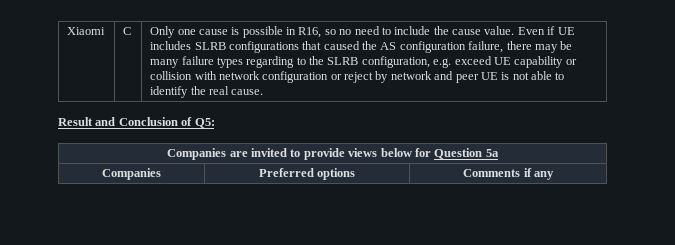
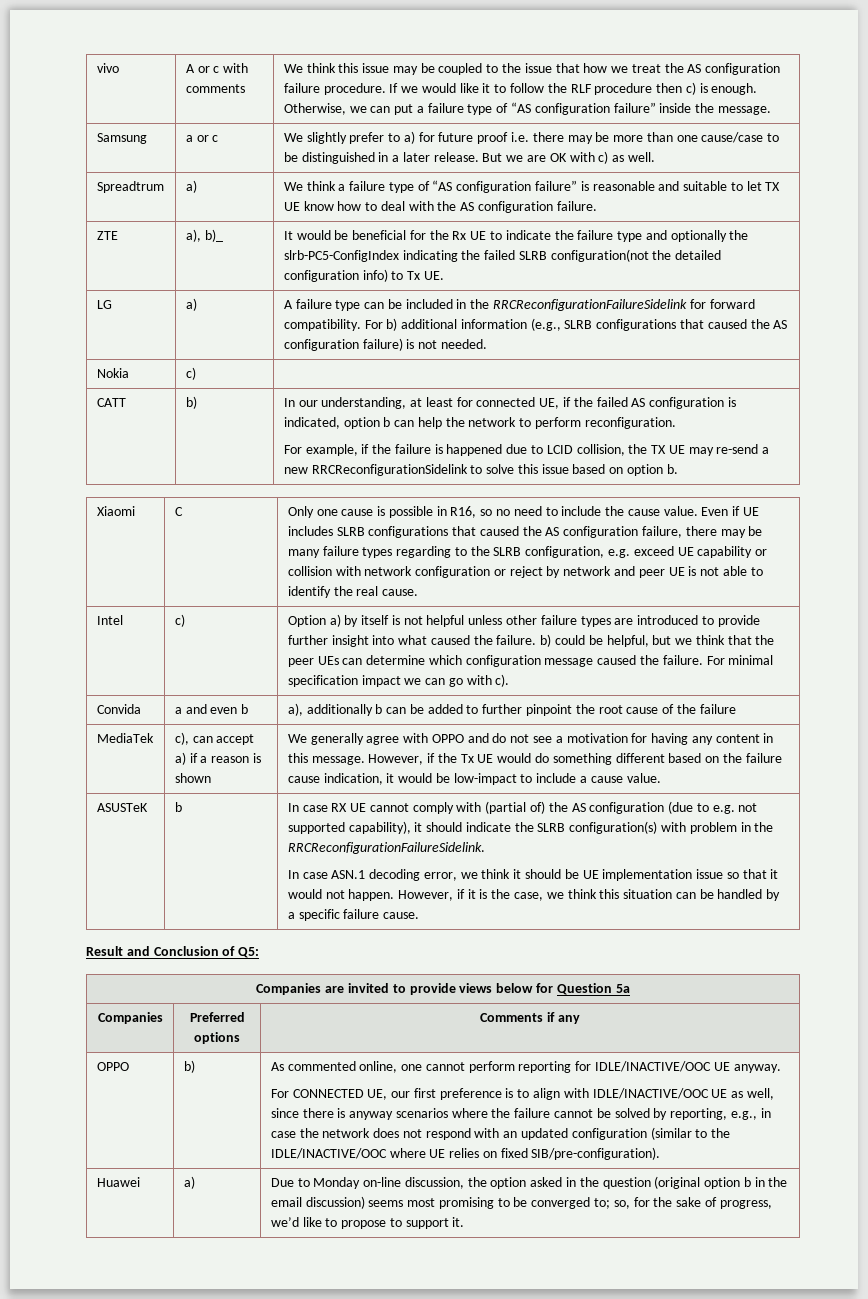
(67, 31) none -> [96,63,119,73] [185,63,249,73] [185,84,245,93] [283,63,781,75] [283,82,758,95] [283,102,771,115] [96,133,147,144] [185,135,219,142] [283,131,780,144] [283,151,655,164] [96,181,164,193] [185,180,197,193] [283,180,781,193] [283,201,597,213] [96,231,118,240] [185,229,223,242] [283,230,749,242] [283,249,722,262] [283,269,444,282] [96,300,112,309] [185,298,197,311] [283,299,755,311] [283,318,788,331] [283,338,487,351] [96,368,129,378] [185,367,196,380] [96,398,126,407] [185,396,197,409] [283,397,736,409] [283,417,676,429] [283,444,770,456] [283,464,678,476] vivo | A or c with comments | We think this issue may be coupled to the issue that how we treat the AS configuration failure procedure. If we would like it to follow the RLF procedure then c) is enough. Otherwise, we can put a failure type of “AS configuration failure” inside the message. // Samsung | a or c | We slightly prefer to a) for future proof i.e. there may be more than one cause/case to be distinguished in a later release. But we are OK with c) as well. // Spreadtrum | a) | We think a failure type of “AS configuration failure” is reasonable and suitable to let TX UE know how to deal with the AS configuration failure. // ZTE | a), b)_ | It would be beneficial for the Rx UE to indicate the failure type and optionally the slrb-PC5-ConfigIndex indicating the failed SLRB configuration(not the detailed configuration info) to Tx UE. // LG | a) | A failure type can be included in the RRCReconfigurationFailureSidelink for forward compatibility. For b) additional information (e.g., SLRB configurations that caused the AS configuration failure) is not needed. // Nokia | c) | // CATT | b) | In our understanding, at least for connected UE, if the failed AS configuration is indicated, option b can help the network to perform reconfiguration. // For example, if the failure is happened due to LCID collision, the TX UE may re-send a new RRCReconfigurationSidelink to solve this issue based on option b. //
(264, 92) none -> [96,615,123,625] [174,614,185,627] [287,614,760,627] [287,634,775,647] [287,655,774,667] [287,674,510,687] [96,704,141,714] [174,704,249,714] [287,703,736,716] [96,733,154,743] [174,732,255,745] [174,752,261,765] [174,773,211,783] [287,733,774,745] [287,753,782,765] [287,773,661,785] [96,803,148,812] [174,802,182,812] [287,801,758,814] [287,821,774,834] [287,842,485,854] [287,869,779,881] [287,889,781,901] [287,909,420,921] // Intel | c) | Option a) by itself is not helpful unless other failure types are introduced to provide further insight into what caused the failure. b) could be helpful, but we think that the peer UEs can determine which configuration message caused the failure. For minimal specification impact we can go with c). // Convida | a and even b | a), additionally b can be added to further pinpoint the root cause of the failure // MediaTek | c), can accept a) if a reason is shown | We generally agree with OPPO and do not see a motivation for having any content in this message. However, if the Tx UE would do something different based on the failure cause indication, it would be low-impact to include a cause value. // ASUSTeK | b | In case RX UE cannot comply with (partial of) the AS configuration (due to e.g. not supported capability), it should indicate the SLRB configuration(s) with problem in the RRCReconfigurationFailureSidelink. // In case ASN.1 decoding error, we think it should be UE implementation issue so that it would not happen. However, if it is the case, we think this situation can be handled by a specific failure cause.
(554, 175) none -> [96,1062,129,1071] [183,1060,195,1073] [270,1061,781,1073] [270,1088,774,1100] [270,1108,771,1120] [270,1127,731,1140] [270,1147,661,1160] [96,1177,140,1187] [183,1176,195,1189] [270,1176,788,1189] [270,1196,772,1209] [270,1217,465,1229] // OPPO | b) | As commented online, one cannot perform reporting for IDLE/INACTIVE/OOC UE anyway. // For CONNECTED UE, our first preference is to align with IDLE/INACTIVE/OOC UE as well, since there is anyway scenarios where the failure cannot be solved by reporting, e.g., in case the network does not respond with an updated configuration (similar to the IDLE/INACTIVE/OOC where UE relies on fixed SIB/pre-configuration). // Huawei | a) | Due to Monday on-line discussion, the option asked in the question (original option b in the email discussion) seems most promising to be converged to; so, for the sake of progress, we’d like to propose to support it.

